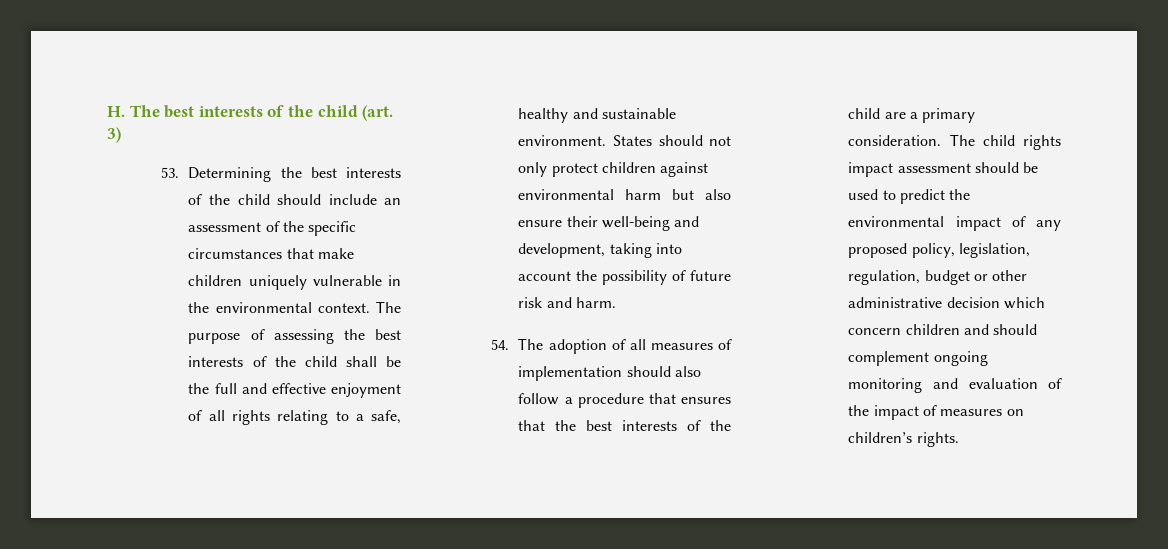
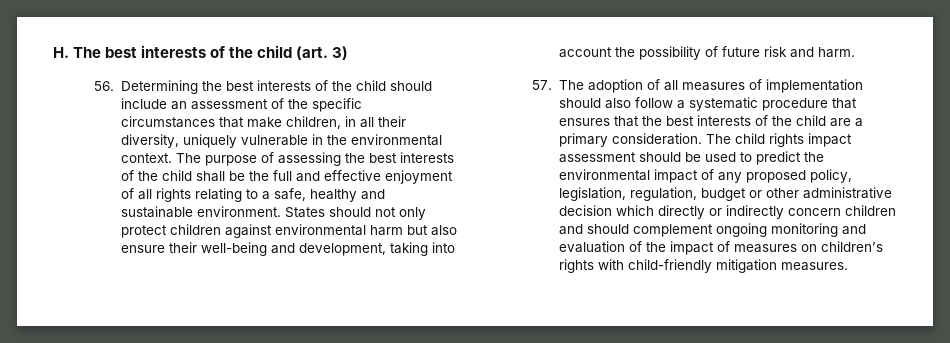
[161,167,180,178] 53. -> [94,81,115,91] 56.
[188,275,243,286] children -> [285,116,406,129] [120,134,179,148] children, in all their diversity,
[491,339,510,350] 54. -> [532,80,553,90] 57.
(573, 400) none -> [688,97,758,111] systematic
(1046, 303) none -> [657,205,784,219] directly or indirectly
[916,432,959,447] rights. -> [558,259,848,273] rights with child-friendly mitigation measures.

